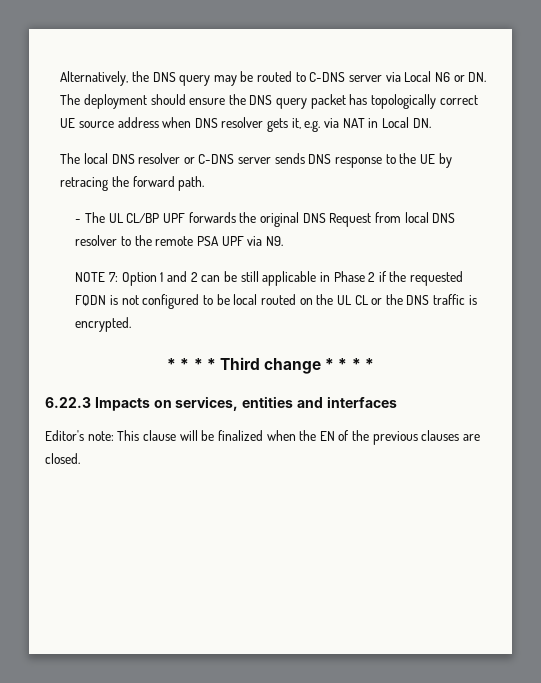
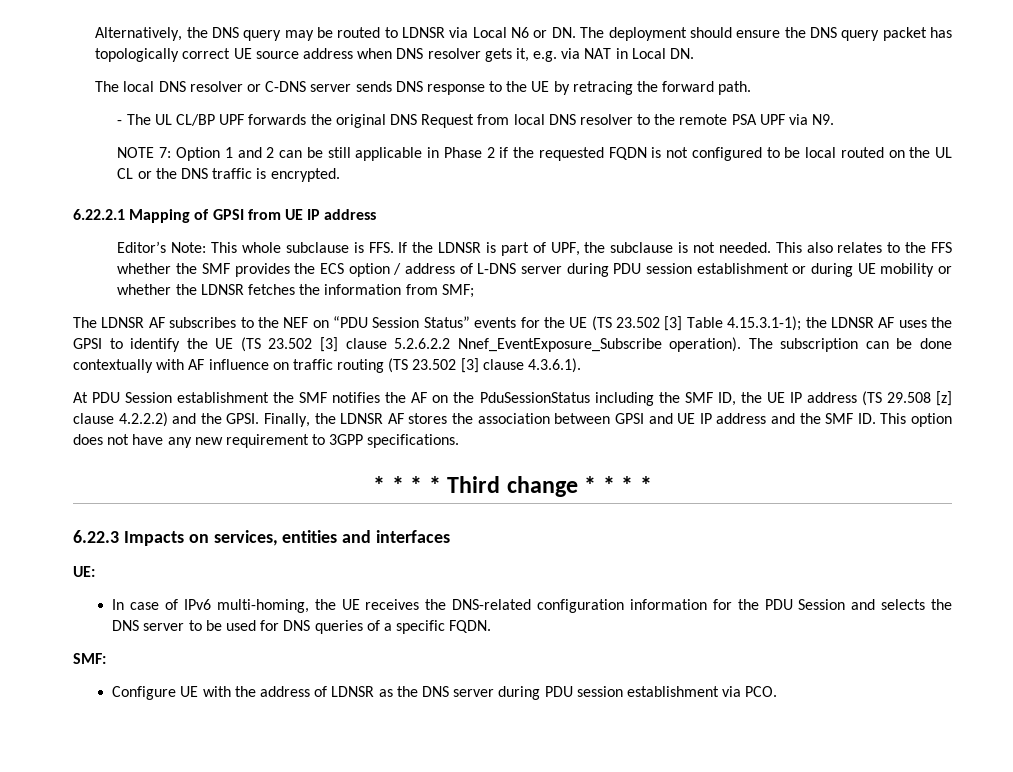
[309,72,383,82] C-DNS server -> [402,27,446,38] LDNSR
(132, 324) none -> [73,209,377,223] [117,241,952,256] [117,263,952,277] [117,284,474,298] [73,316,952,331] [73,337,952,352] [73,358,582,373] [73,391,952,406] [73,412,952,427] [73,434,460,448] // 6.22.2.1 Mapping of GPSI from UE IP address // Editor’s Note: This whole subclause is FFS. If the LDNSR is part of UPF, the subclause is not needed. This also relates to the FFS whether the SMF provides the ECS option / address of L-DNS server during PDU session establishment or during UE mobility or whether the LDNSR fetches the information from SMF; // The LDNSR AF subscribes to the NEF on “PDU Session Status” events for the UE (TS 23.502 [3] Table 4.15.3.1-1); the LDNSR AF uses the GPSI to identify the UE (TS 23.502 [3] clause 5.2.6.2.2 Nnef_EventExposure_Subscribe operation). The subscription can be done contextually with AF influence on traffic routing (TS 23.502 [3] clause 4.3.6.1). // At PDU Session establishment the SMF notifies the AF on the PduSessionStatus including the SMF ID, the UE IP address (TS 29.508 [z] clause 4.2.2.2) and the GPSI. Finally, the LDNSR AF stores the association between GPSI and UE IP address and the SMF ID. This option does not have any new requirement to 3GPP specifications.
[45,430,481,445] [45,453,80,464] Editor's note: This clause will be finalized when the EN of the previous clauses are closed. -> [73,566,95,577] [112,599,953,613] [112,620,492,634] [73,653,106,664] [112,686,778,700] UE: // In case of IPv6 multi-homing, the UE receives the DNS-related configuration information for the PDU Session and selects the DNS server to be used for DNS queries of a specific FQDN. // SMF: // Configure UE with the address of LDNSR as the DNS server during PDU session establishment via PCO.

